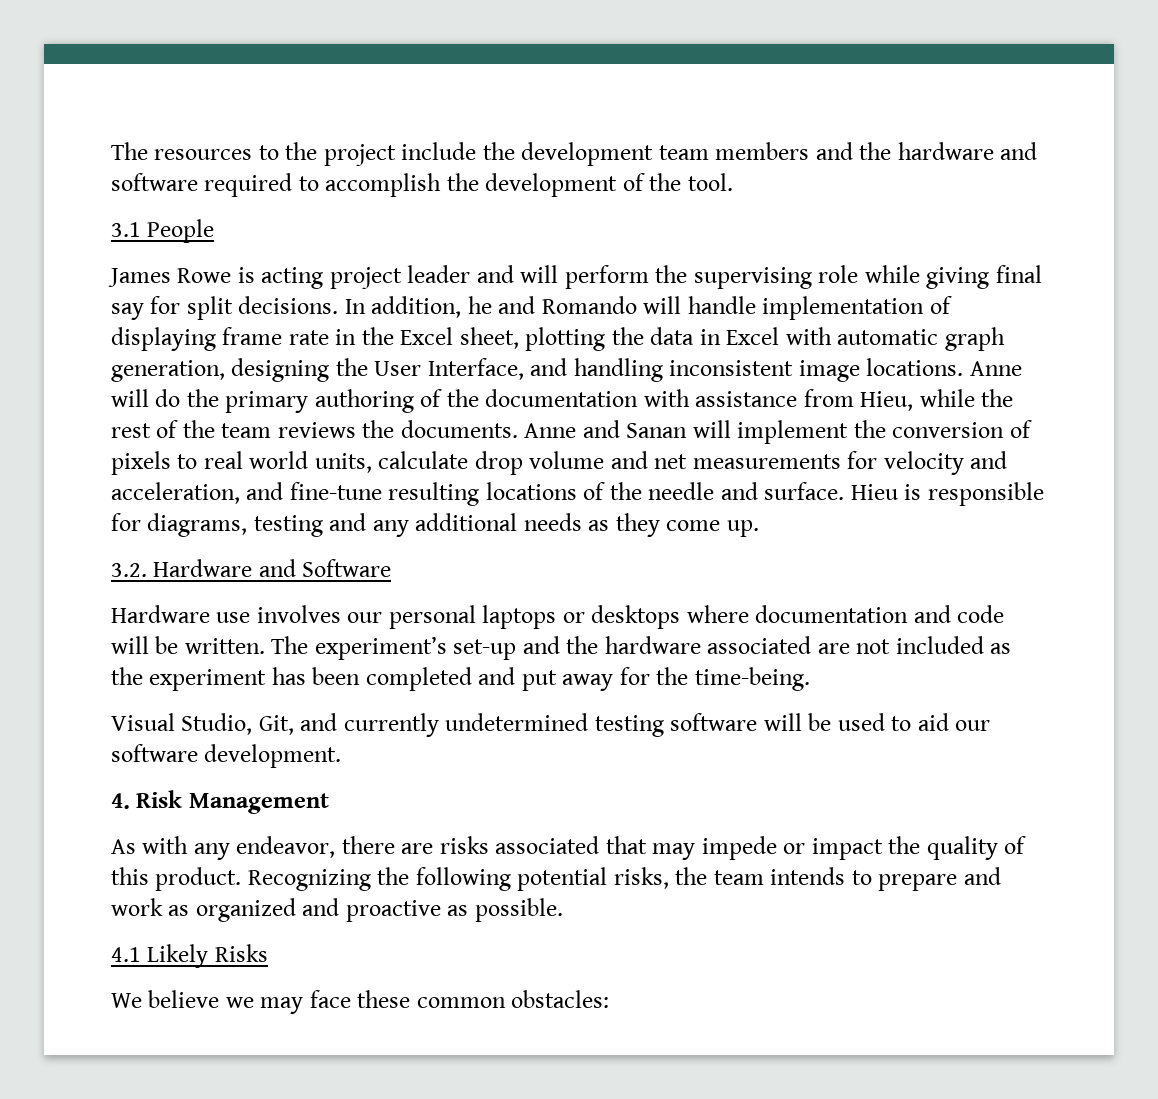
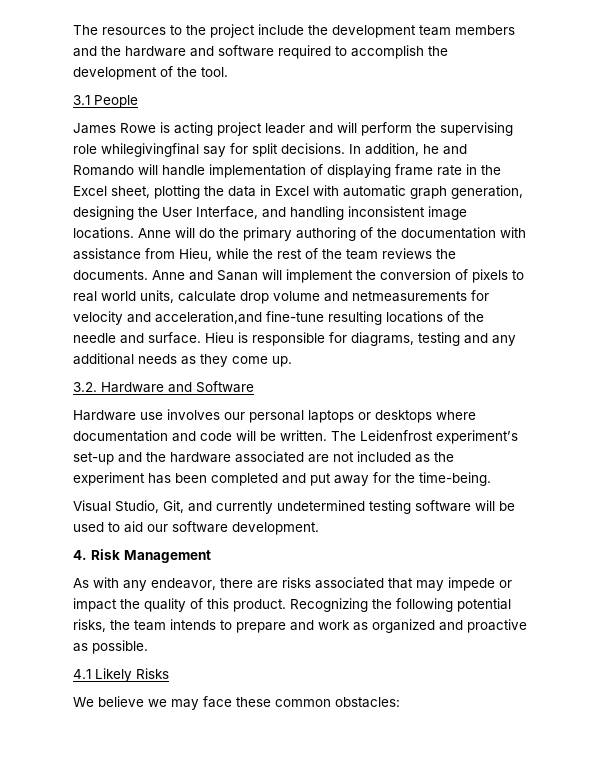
[864,265,1042,289] while giving final -> [101,143,199,157] whilegivingfinal
[654,454,841,469] net measurements -> [352,291,467,302] netmeasurements
[111,482,284,504] acceleration, and -> [155,311,262,324] acceleration,and
(309, 645) none -> [360,430,433,441] Leidenfrost

